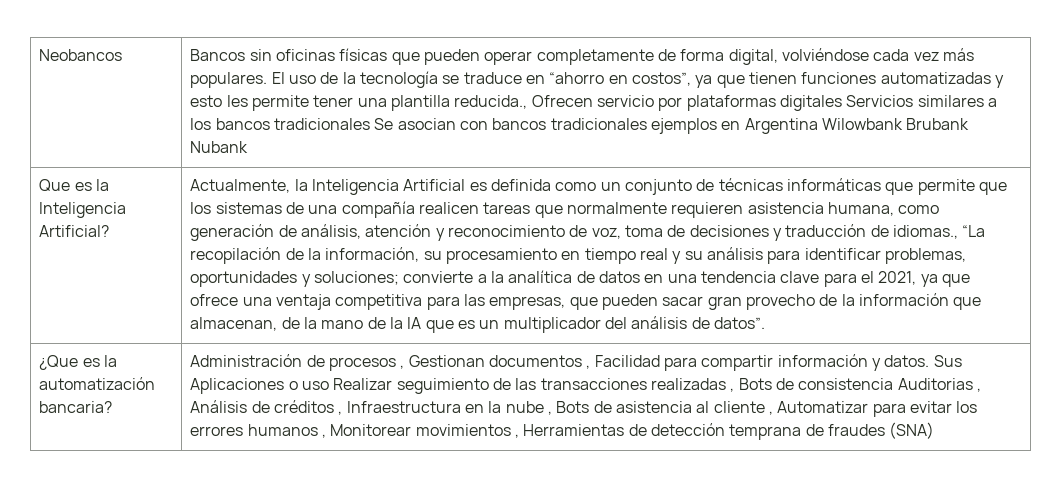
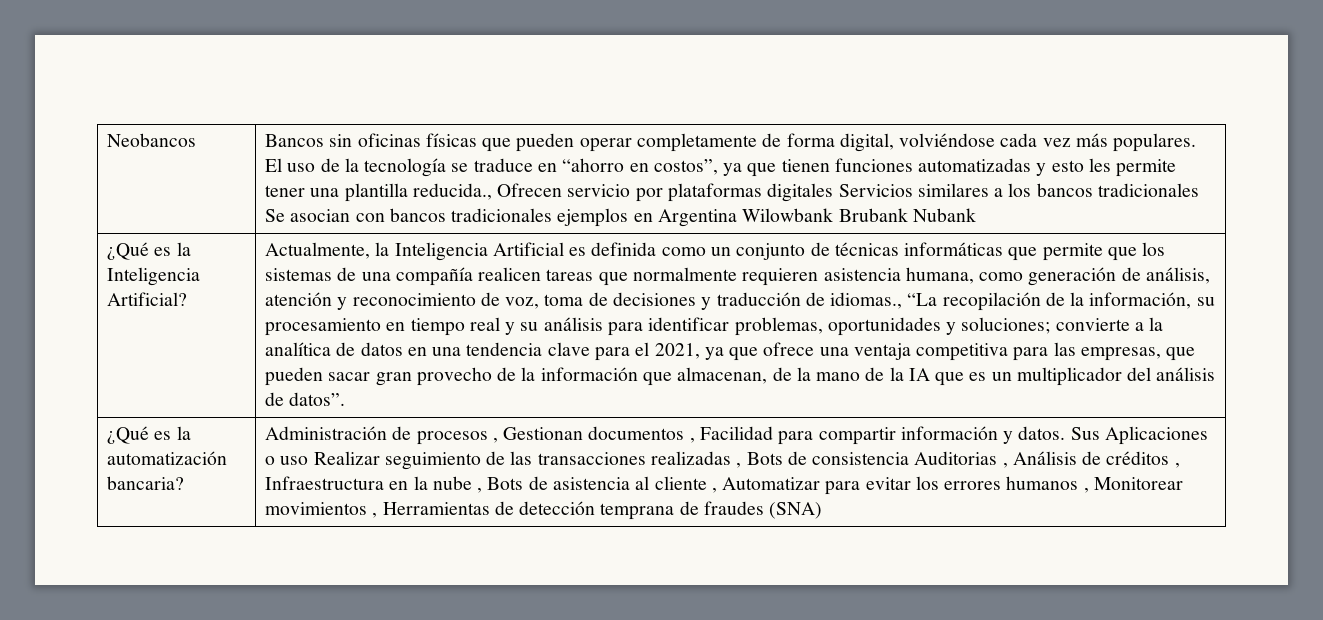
[39,179,71,192] Que -> [107,242,150,260] ¿Qué
[39,355,79,370] ¿Que -> [107,426,150,444] ¿Qué

